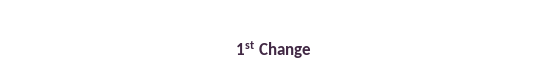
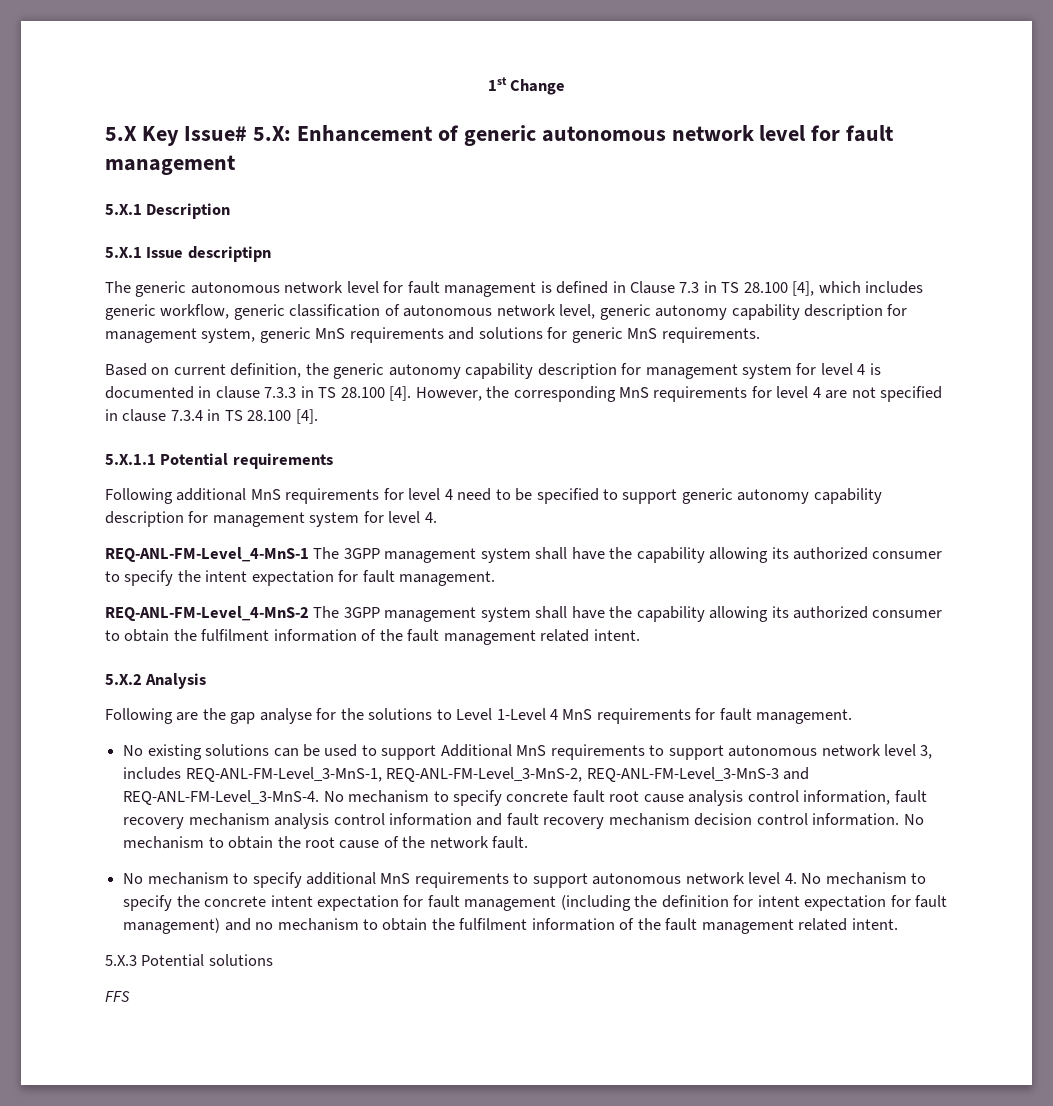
(311, 50) none -> [105,125,895,146] [105,155,236,175] [105,203,231,219] [105,246,271,262] [105,281,924,297] [105,304,908,320] [105,327,760,343] [105,363,881,379] [105,386,943,402] [105,409,318,424] [105,453,333,469] [105,488,882,504] [105,511,437,527] [105,547,943,563] [105,570,496,586] [105,606,943,622] [105,629,640,645] [105,673,207,689] [105,708,853,724] [123,744,933,760] [123,767,809,782] [123,790,927,806] [123,813,924,829] [123,836,529,849] [123,872,926,888] [123,895,947,911] [123,918,898,934] [105,954,273,967] [105,991,130,1002] // 5.X Key Issue# 5.X: Enhancement of generic autonomous network level for fault management // 5.X.1 Description // 5.X.1 Issue descriptipn // The generic autonomous network level for fault management is defined in Clause 7.3 in TS 28.100 [4], which includes generic workflow, generic classification of autonomous network level, generic autonomy capability description for management system, generic MnS requirements and solutions for generic MnS requirements. // Based on current definition, the generic autonomy capability description for management system for level 4 is documented in clause 7.3.3 in TS 28.100 [4]. However, the corresponding MnS requirements for level 4 are not specified in clause 7.3.4 in TS 28.100 [4]. // 5.X.1.1 Potential requirements // Following additional MnS requirements for level 4 need to be specified to support generic autonomy capability description for management system for level 4. // REQ-ANL-FM-Level_4-MnS-1 The 3GPP management system shall have the capability allowing its authorized consumer to specify the intent expectation for fault management. // REQ-ANL-FM-Level_4-MnS-2 The 3GPP management system shall have the capability allowing its authorized consumer to obtain the fulfilment information of the fault management related intent. // 5.X.2 Analysis // Following are the gap analyse for the solutions to Level 1-Level 4 MnS requirements for fault management. // No existing solutions can be used to support Additional MnS requirements to support autonomous network level 3, includes REQ-ANL-FM-Level_3-MnS-1, REQ-ANL-FM-Level_3-MnS-2, REQ-ANL-FM-Level_3-MnS-3 and REQ-ANL-FM-Level_3-MnS-4. No mechanism to specify concrete fault root cause analysis control information, fault recovery mechanism analysis control information and fault recovery mechanism decision control information. No mechanism to obtain the root cause of the network fault. // No mechanism to specify additional MnS requirements to support autonomous network level 4. No mechanism to specify the concrete intent expectation for fault management (including the definition for intent expectation for fault management) and no mechanism to obtain the fulfilment information of the fault management related intent. // 5.X.3 Potential solutions // FFS

